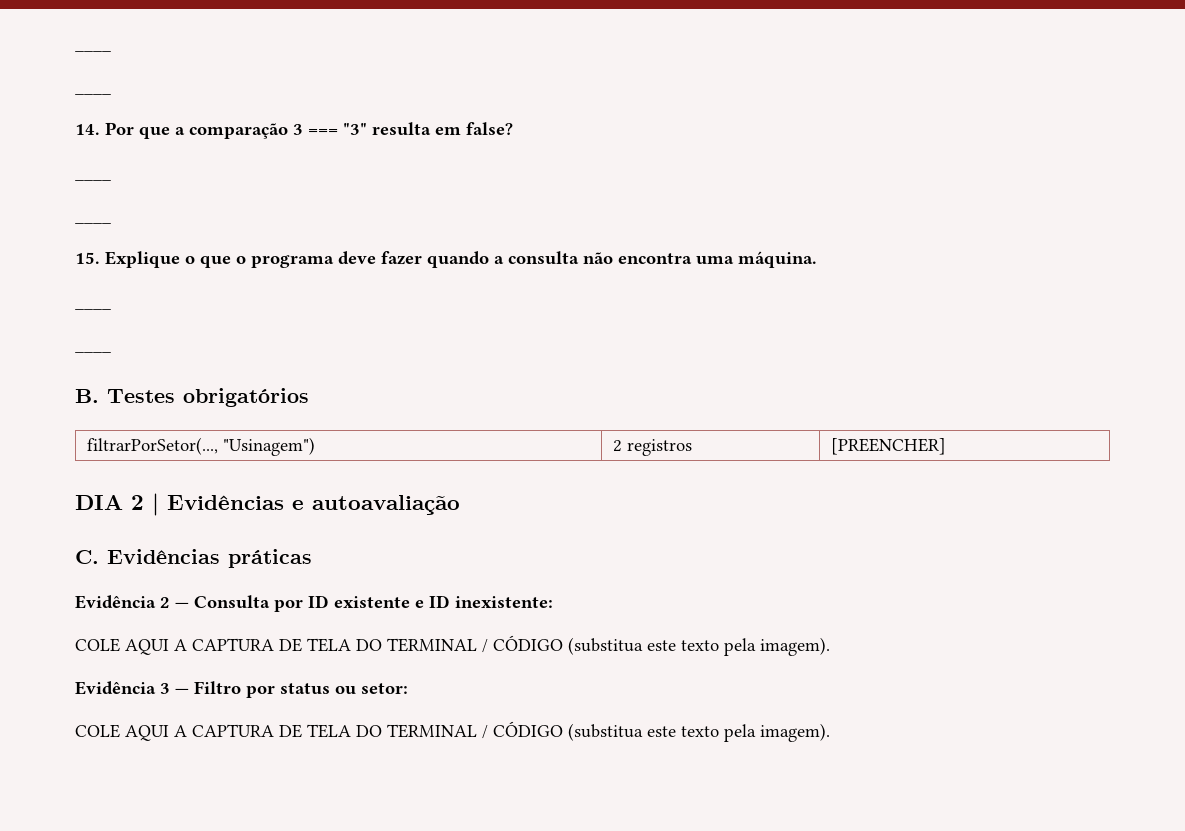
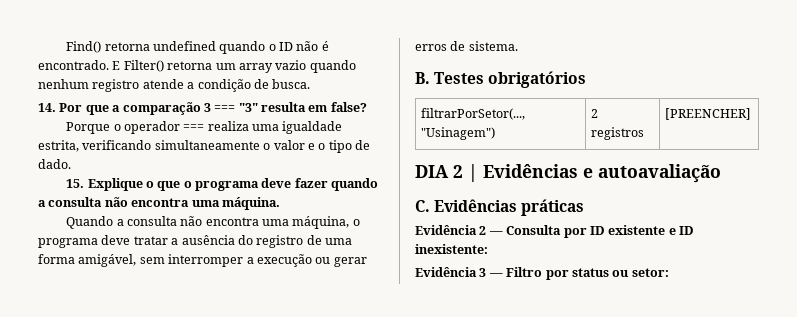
[75,49,111,52] [75,92,111,95] ____ // ____ -> [66,41,329,54] [38,60,356,73] [38,79,311,92] Find() retorna undefined quando o ID não é encontrado. E Filter() retorna um array vazio quando nenhum registro atende a condição de busca.
[75,178,111,181] [75,221,111,224] ____ // ____ -> [66,121,343,134] [38,140,370,153] [38,159,71,169] Porque o operador === realiza uma igualdade estrita, verificando simultaneamente o valor e o tipo de dado.
[75,307,111,310] [75,350,111,353] ____ // ____ -> [66,216,360,229] [38,235,352,248] [38,254,367,267] [415,41,518,51] Quando a consulta não encontra uma máquina, o programa deve tratar a ausência do registro de uma forma amigável, sem interromper a execução ou gerar erros de sistema.
[75,635,830,656] // COLE AQUI A CAPTURA DE TELA DO TERMINAL / CÓDIGO (substitua este texto pela imagem). -> (488, 249) none
[75,721,830,742] // COLE AQUI A CAPTURA DE TELA DO TERMINAL / CÓDIGO (substitua este texto pela imagem). -> (669, 272) none

